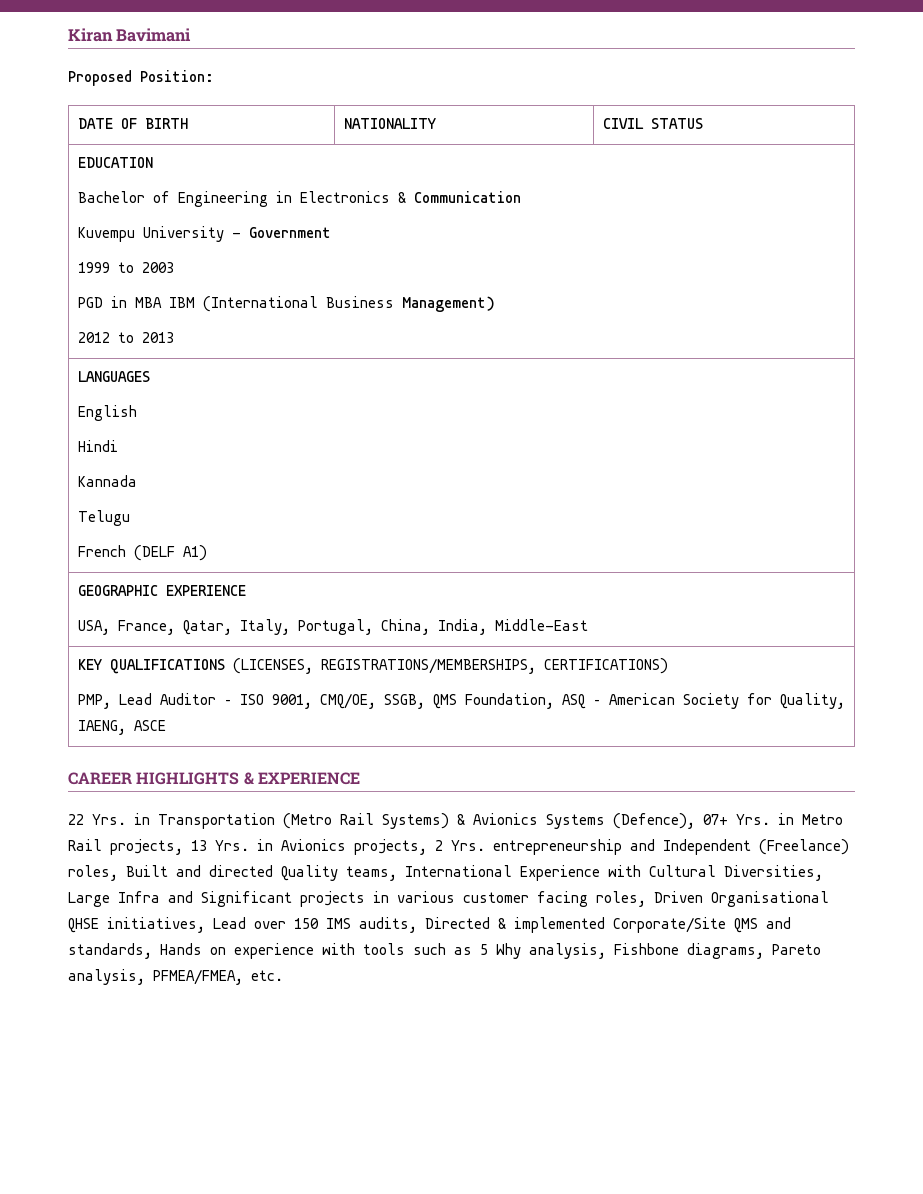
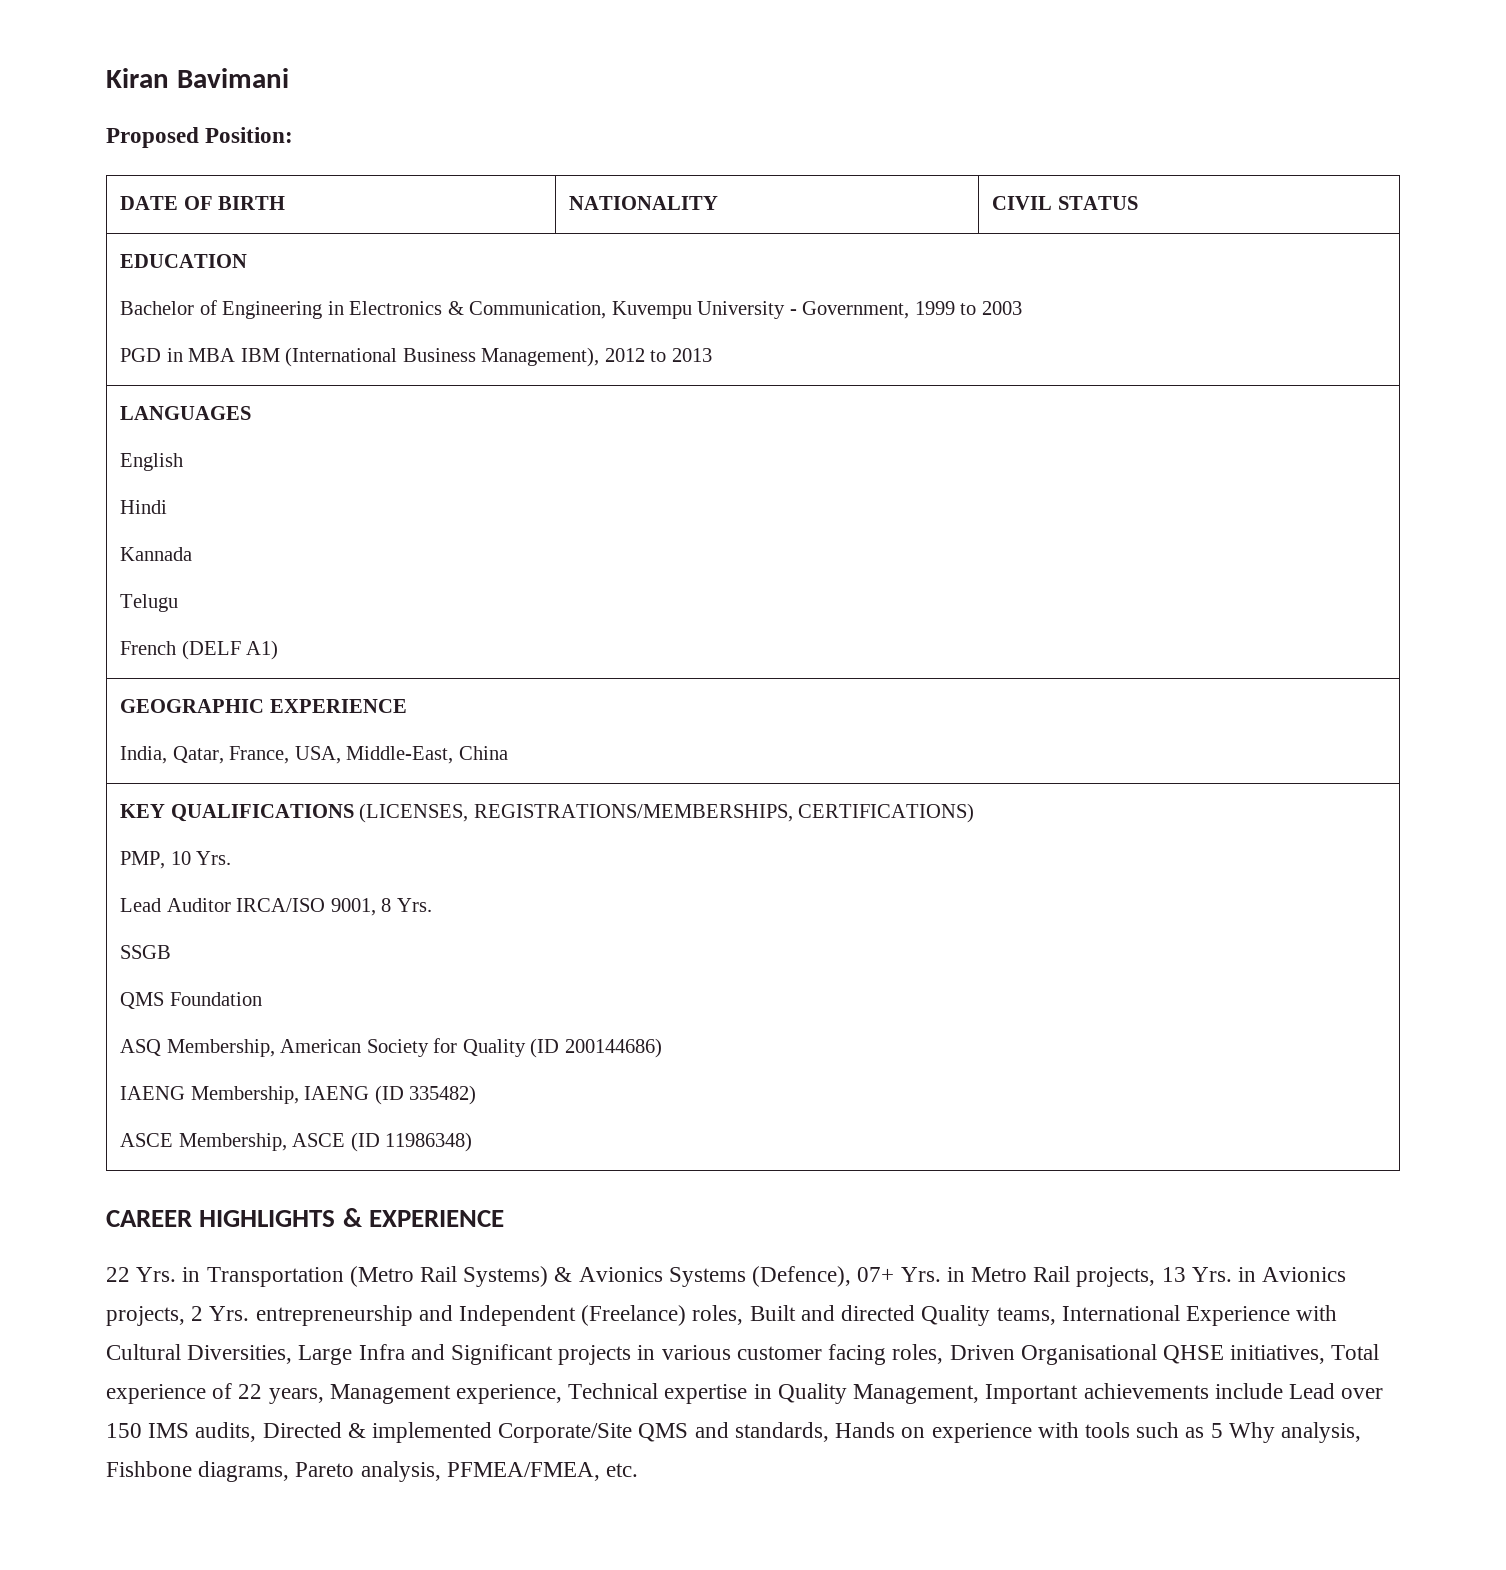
[413,191,521,203] Communication // -> [469,301,607,319] Communication,
[248,227,331,238] Government // -> [802,301,910,319] Government,
[401,296,495,312] Management) // -> [481,347,600,367] Management),
[77,619,588,635] USA, France, Qatar, Italy, Portugal, China, India, Middle-East -> [119,746,508,764] India, Qatar, France, USA, Middle-East, China
[118,693,845,709] [77,720,166,735] Lead Auditor – ISO 9001, CMQ/OE, SSGB, QMS Foundation, ASQ – American Society for Quality, IAENG, ASCE -> [170,851,232,865] [119,898,432,916] [119,945,171,959] [119,992,262,1009] [119,1038,662,1058] [119,1085,477,1105] [119,1132,473,1152] 10 Yrs. // Lead Auditor IRCA/ISO 9001, 8 Yrs. // SSGB // QMS Foundation // ASQ Membership, American Society for Quality (ID 200144686) // IAENG Membership, IAENG (ID 335482) // ASCE Membership, ASCE (ID 11986348)
(205, 925) none -> [1331,1344,1380,1360] [106,1383,1283,1404] Total experience of 22 years, Management experience, Technical expertise in Quality Management, Important achievements include

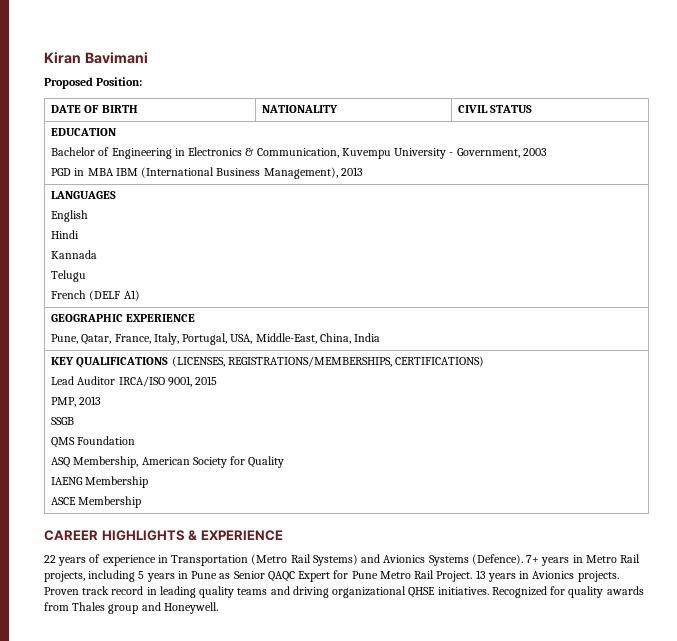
[914,301,977,315] 1999 to -> (520, 153) none
[604,348,667,362] 2012 to -> (338, 173) none
[119,746,167,764] India, -> [51,334,79,344] Pune,
[294,746,508,764] USA, Middle-East, China -> [153,333,381,345] Italy, Portugal, USA, Middle-East, China, India
[119,851,232,869] // PMP, 10 Yrs. -> (485, 361) none
[381,898,432,912] 8 Yrs. -> [195,376,218,385] [51,396,102,407] 2015 // PMP, 2013
[530,1038,662,1058] [119,1085,477,1105] [119,1132,473,1152] (ID 200144686) // IAENG Membership, IAENG (ID 335482) // ASCE Membership, ASCE (ID 11986348) -> [51,476,149,488] [51,496,142,508] // IAENG Membership // ASCE Membership
[136,1267,177,1282] Yrs. -> [58,554,156,566] years of experience
[554,1267,573,1282] & -> [361,554,381,563] and
[752,1266,941,1287] (Defence), 07+ Yrs. -> [471,554,570,566] (Defence). 7+ years
[1161,1267,1347,1282] [106,1305,1338,1326] [106,1344,1380,1365] [106,1383,1384,1404] [106,1422,1361,1443] [106,1461,639,1482] 13 Yrs. in Avionics projects, 2 Yrs. entrepreneurship and Independent (Freelance) roles, Built and directed Quality teams, International Experience with Cultural Diversities, Large Infra and Significant projects in various customer facing roles, Driven Organisational QHSE initiatives, Total experience of 22 years, Management experience, Technical expertise in Quality Management, Important achievements include Lead over 150 IMS audits, Directed & implemented Corporate/Site QMS and standards, Hands on experience with tools such as 5 Why analysis, Fishbone diagrams, Pareto analysis, PFMEA/FMEA, etc. -> [88,570,619,582] [44,586,644,598] [44,602,218,614] including 5 years in Pune as Senior QAQC Expert for Pune Metro Rail Project. 13 years in Avionics projects. Proven track record in leading quality teams and driving organizational QHSE initiatives. Recognized for quality awards from Thales group and Honeywell.

